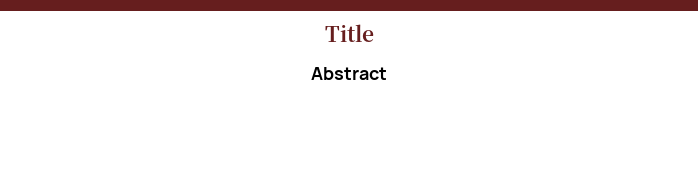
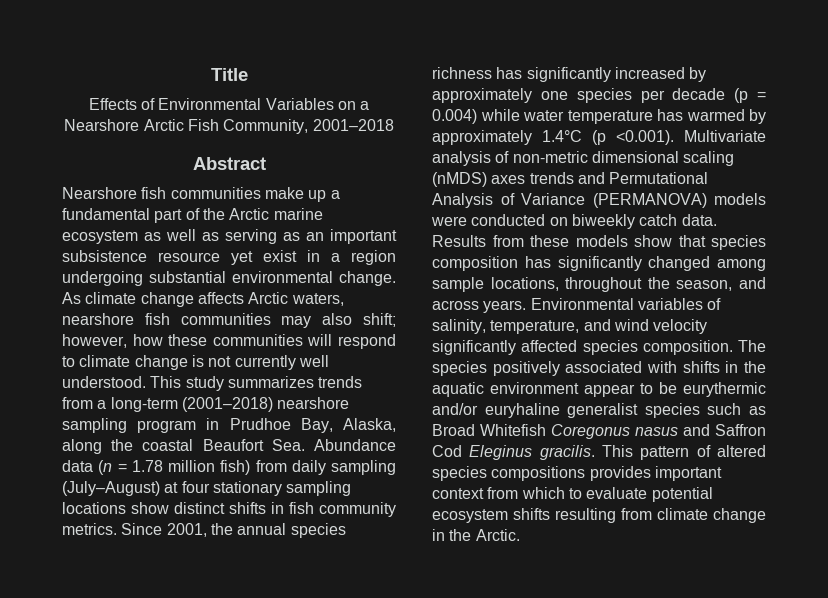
[311,67,387,80] Abstract -> [88,98,370,110] [64,119,394,134] [192,157,266,170] [62,187,340,202] [62,208,323,223] [62,229,397,244] [62,250,396,265] [62,271,396,286] [62,292,344,307] [62,313,396,328] [62,334,396,349] [62,355,329,370] [62,376,363,391] [62,397,350,412] [62,418,396,433] [62,439,397,454] [62,460,396,475] [62,481,352,496] [62,502,396,517] [62,523,346,538] [432,67,707,82] [432,88,766,103] [432,109,766,124] [432,130,766,145] [432,151,735,166] [432,172,709,187] [432,193,766,208] [431,214,717,229] [432,235,766,250] [432,256,766,271] [432,277,766,292] [432,298,722,313] [432,319,708,334] [432,340,766,355] [432,361,767,376] [432,382,766,397] [432,403,766,418] [432,424,766,439] [432,445,766,460] [432,466,722,481] [432,487,713,502] [432,508,766,523] [432,529,520,541] Effects of Environmental Variables on a Nearshore Arctic Fish Community, 2001–2018 // Abstract // Nearshore fish communities make up a fundamental part of the Arctic marine ecosystem as well as serving as an important subsistence resource yet exist in a region undergoing substantial environmental change. As climate change affects Arctic waters, nearshore fish communities may also shift; however, how these communities will respond to climate change is not currently well understood. This study summarizes trends from a long-term (2001–2018) nearshore sampling program in Prudhoe Bay, Alaska, along the coastal Beaufort Sea. Abundance data (n = 1.78 million fish) from daily sampling (July–August) at four stationary sampling locations show distinct shifts in fish community metrics. Since 2001, the annual species richness has significantly increased by approximately one species per decade (p = 0.004) while water temperature has warmed by approximately 1.4°C (p <0.001). Multivariate analysis of non-metric dimensional scaling (nMDS) axes trends and Permutational Analysis of Variance (PERMANOVA) models were conducted on biweekly catch data. Results from these models show that species composition has significantly changed among sample locations, throughout the season, and across years. Environmental variables of salinity, temperature, and wind velocity significantly affected species composition. The species positively associated with shifts in the aquatic environment appear to be eurythermic and/or euryhaline generalist species such as Broad Whitefish Coregonus nasus and Saffron Cod Eleginus gracilis. This pattern of altered species compositions provides important context from which to evaluate potential ecosystem shifts resulting from climate change in the Arctic.

